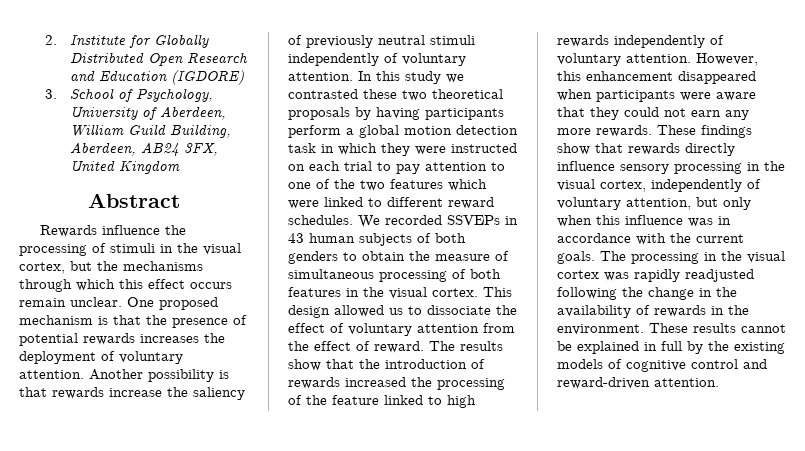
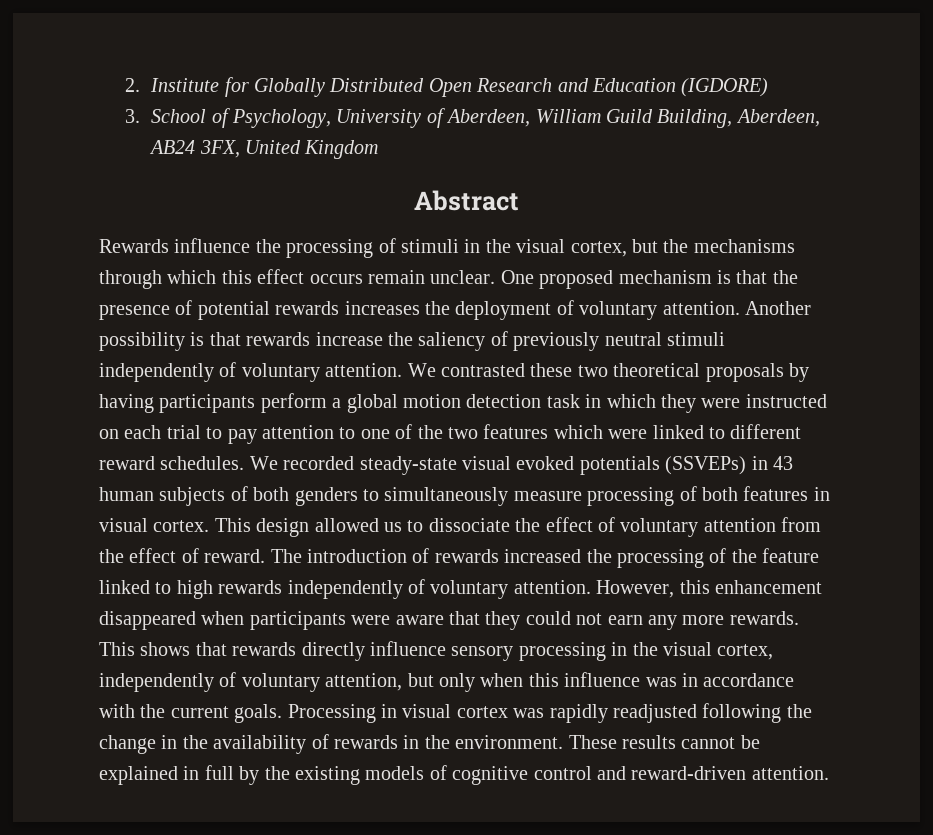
[358,71,464,84] In this study we -> [407,363,436,377] We
[447,215,500,225] SSVEPs -> [359,456,747,475] steady-state visual evoked potentials (SSVEPs)
[362,251,509,261] [288,269,374,279] obtain the measure of simultaneous -> [384,487,582,506] simultaneously measure
[363,287,384,297] the -> (830, 494) none
[460,341,503,351] [288,359,380,371] results show that the -> (302, 556) none
[657,125,752,138] [557,143,590,155] These findings show -> [99,642,191,656] This shows
[600,251,742,264] The processing in the -> [287,704,397,723] Processing in

